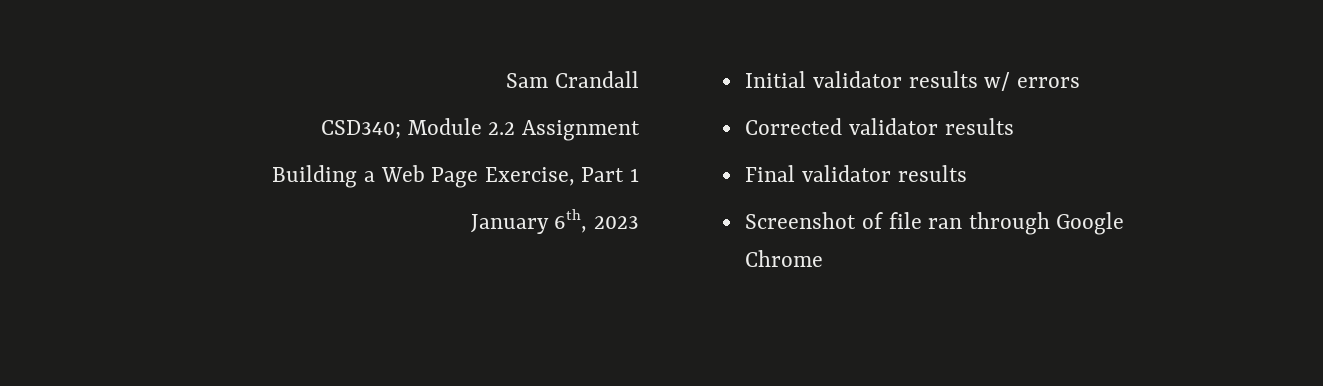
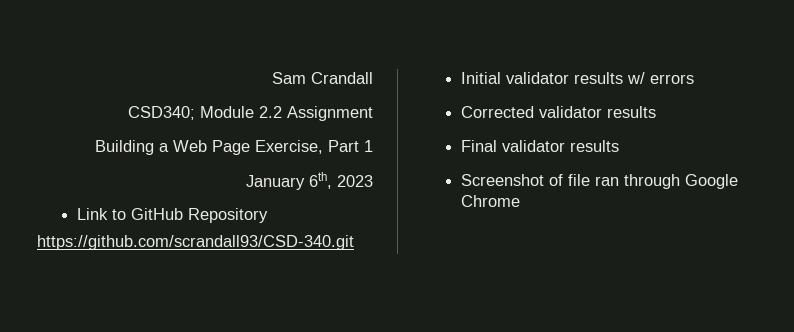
(639, 222) none -> [76,208,268,223] [37,235,354,250] // Link to GitHub Repository // https://github.com/scrandall93/CSD-340.git

